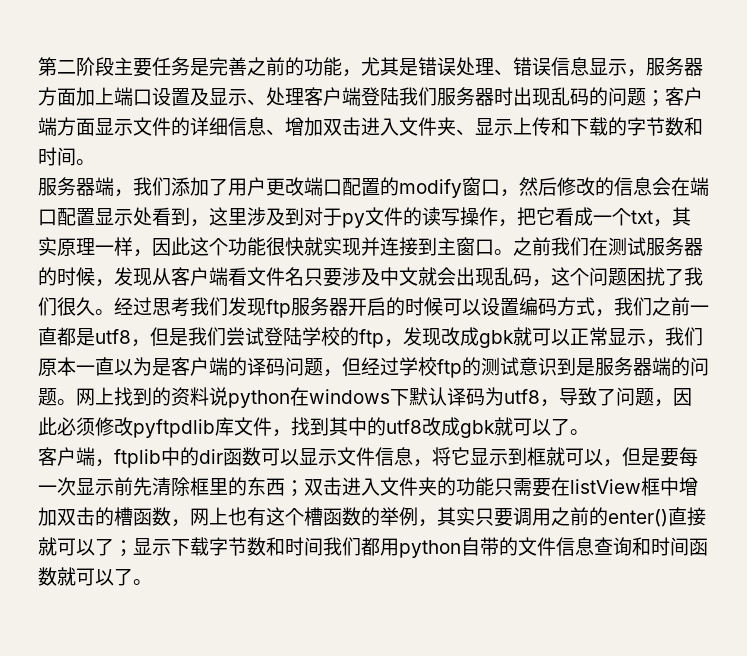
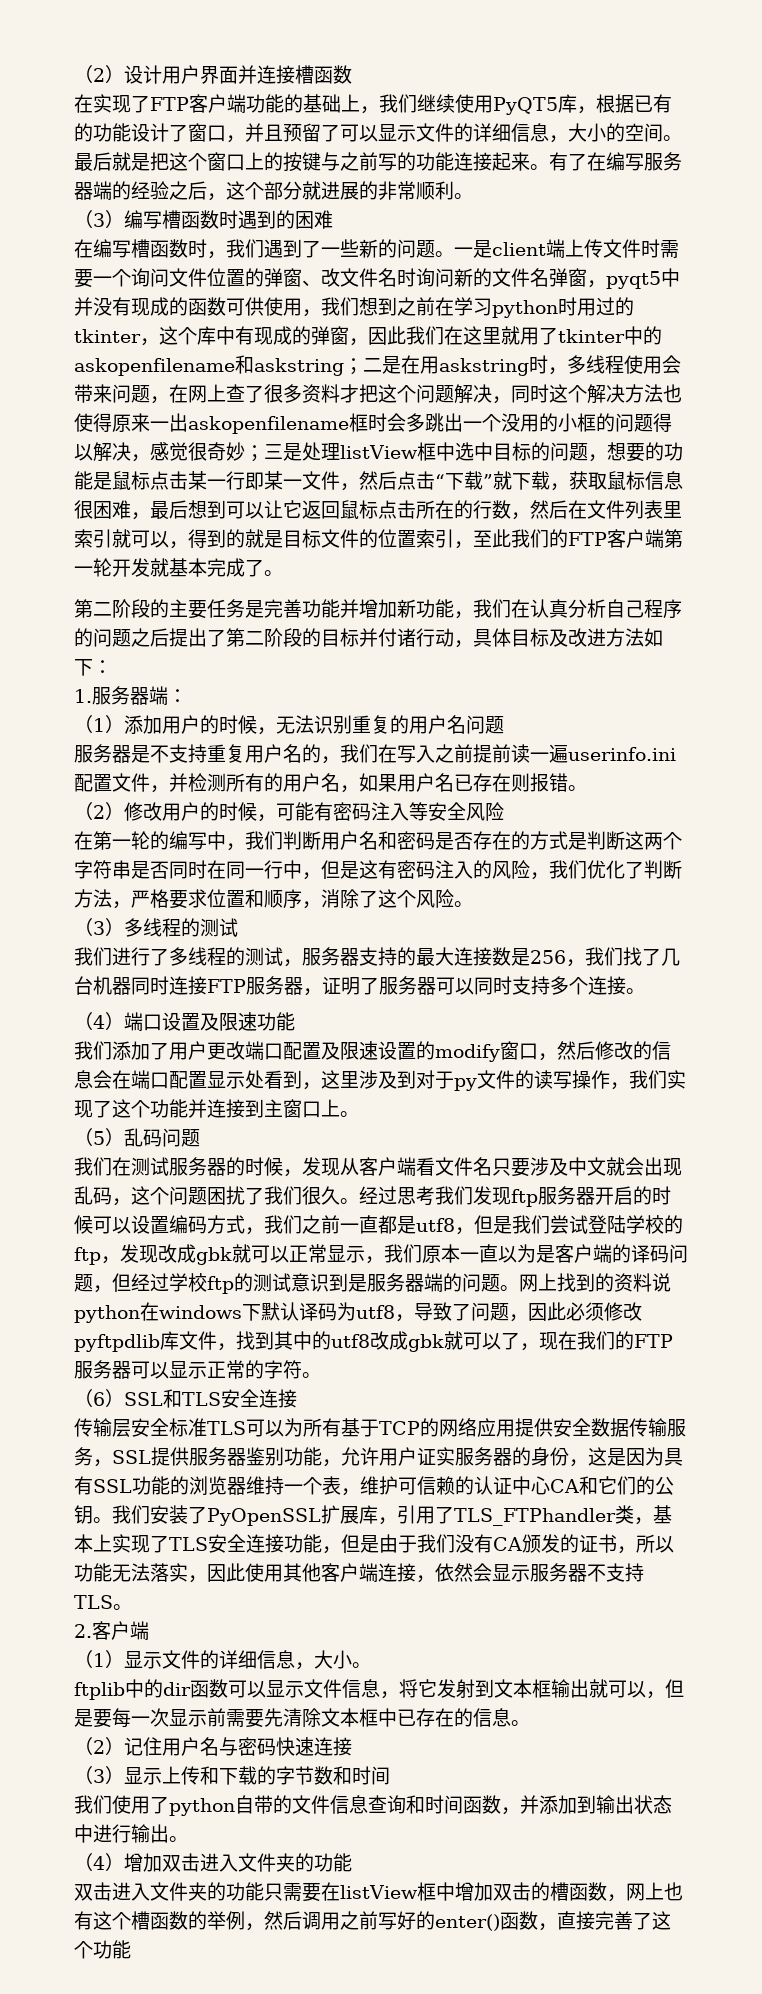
[38,57,703,77] [38,87,703,107] [38,117,703,136] [38,147,95,166] [38,177,133,197] 第二阶段主要任务是完善之前的功能，尤其是错误处理、错误信息显示，服务器方面加上端口设置及显示、处理客户端登陆我们服务器时出现乱码的问题；客户端方面显示文件的详细信息、增加双击进入文件夹、显示上传和下载的字节数和时间。 // 服务器端， -> [74,65,352,84] [74,94,672,115] [74,123,682,143] [74,152,682,172] [74,181,473,201] [74,210,333,229] [74,239,679,259] [74,268,680,289] [74,297,634,318] [74,326,662,346] [74,355,681,376] [74,384,682,404] [74,413,672,434] [74,442,683,462] [74,471,683,491] [74,500,682,520] [74,529,683,549] [74,558,283,577] [74,599,682,619] [74,628,663,648] [74,659,112,676] [74,686,187,705] [74,715,504,735] [74,744,676,764] [74,773,587,793] [74,802,504,822] [74,831,682,851] [74,860,682,880] [74,889,473,909] [74,918,238,937] [74,947,680,967] [74,976,645,996] [74,1012,295,1031] （2）设计用户界面并连接槽函数 // 在实现了FTP客户端功能的基础上，我们继续使用PyQT5库，根据已有的功能设计了窗口，并且预留了可以显示文件的详细信息，大小的空间。最后就是把这个窗口上的按键与之前写的功能连接起来。有了在编写服务器端的经验之后，这个部分就进展的非常顺利。 // （3）编写槽函数时遇到的困难 // 在编写槽函数时，我们遇到了一些新的问题。一是client端上传文件时需要一个询问文件位置的弹窗、改文件名时询问新的文件名弹窗，pyqt5中并没有现成的函数可供使用，我们想到之前在学习python时用过的tkinter，这个库中有现成的弹窗，因此我们在这里就用了tkinter中的askopenfilename和askstring；二是在用askstring时，多线程使用会带来问题，在网上查了很多资料才把这个问题解决，同时这个解决方法也使得原来一出askopenfilename框时会多跳出一个没用的小框的问题得以解决，感觉很奇妙；三是处理listView框中选中目标的问题，想要的功能是鼠标点击某一行即某一文件，然后点击“下载”就下载，获取鼠标信息很困难，最后想到可以让它返回鼠标点击所在的行数，然后在文件列表里索引就可以，得到的就是目标文件的位置索引，至此我们的FTP客户端第一轮开发就基本完成了。 // 第二阶段的主要任务是完善功能并增加新功能，我们在认真分析自己程序的问题之后提出了第二阶段的目标并付诸行动，具体目标及改进方法如下： // 1.服务器端： // （1）添加用户的时候，无法识别重复的用户名问题 // 服务器是不支持重复用户名的，我们在写入之前提前读一遍userinfo.ini配置文件，并检测所有的用户名，如果用户名已存在则报错。 // （2）修改用户的时候，可能有密码注入等安全风险 // 在第一轮的编写中，我们判断用户名和密码是否存在的方式是判断这两个字符串是否同时在同一行中，但是这有密码注入的风险，我们优化了判断方法，严格要求位置和顺序，消除了这个风险。 // （3）多线程的测试 // 我们进行了多线程的测试，服务器支持的最大连接数是256，我们找了几台机器同时连接FTP服务器，证明了服务器可以同时支持多个连接。 // （4）端口设置及限速功能 //
(380, 187) none -> [321,1041,416,1060] 及限速设置
[517,207,691,227] [38,237,361,257] 把它看成一个txt，其实原理一样，因此这个功能很快就实现 -> [629,1070,686,1089] [74,1099,188,1118] 我们实现了这个功能
[494,237,551,256] 。之前 -> [321,1099,359,1117] [74,1128,200,1147] 上。 // （5）乱码问题 //
[570,429,589,435] [38,447,114,467] 。 // 客户端， -> [520,1331,673,1351] [74,1360,321,1379] [74,1389,297,1408] [74,1418,686,1437] [74,1447,683,1467] [74,1476,674,1496] [74,1505,672,1526] [74,1534,674,1554] [74,1563,644,1583] [74,1595,132,1610] [74,1621,149,1640] [74,1650,371,1670] ，现在我们的FTP服务器可以显示正常的字符。 // （6）SSL和TLS安全连接 // 传输层安全标准TLS可以为所有基于TCP的网络应用提供安全数据传输服务，SSL提供服务器鉴别功能，允许用户证实服务器的身份，这是因为具有SSL功能的浏览器维持一个表，维护可信赖的认证中心CA和它们的公钥。我们安装了PyOpenSSL扩展库，引用了TLS_FTPhandler类，基本上实现了TLS安全连接功能，但是由于我们没有CA颁发的证书，所以功能无法落实，因此使用其他客户端连接，依然会显示服务器不支持TLS。 // 2.客户端 // （1）显示文件的详细信息，大小。 //
[470,447,546,466] 显示到框 -> [437,1679,589,1698] 发射到文本框输出
[133,477,304,497] 先清除框里的东西； -> [226,1708,530,1728] [74,1737,352,1756] [74,1766,390,1785] [74,1795,672,1816] [74,1824,188,1843] [74,1853,352,1872] 需要先清除文本框中已存在的信息。 // （2）记住用户名与密码快速连接 // （3）显示上传和下载的字节数和时间 // 我们使用了python自带的文件信息查询和时间函数，并添加到输出状态中进行输出。 // （4）增加双击进入文件夹的功能 //
[437,507,706,527] [38,537,708,558] [38,567,152,586] 其实只要调用之前的enter()直接就可以了；显示下载字节数和时间我们都用python自带的文件信息查询和时间函数就可以了。 -> [264,1911,671,1931] [74,1940,131,1959] 然后调用之前写好的enter()函数，直接完善了这个功能

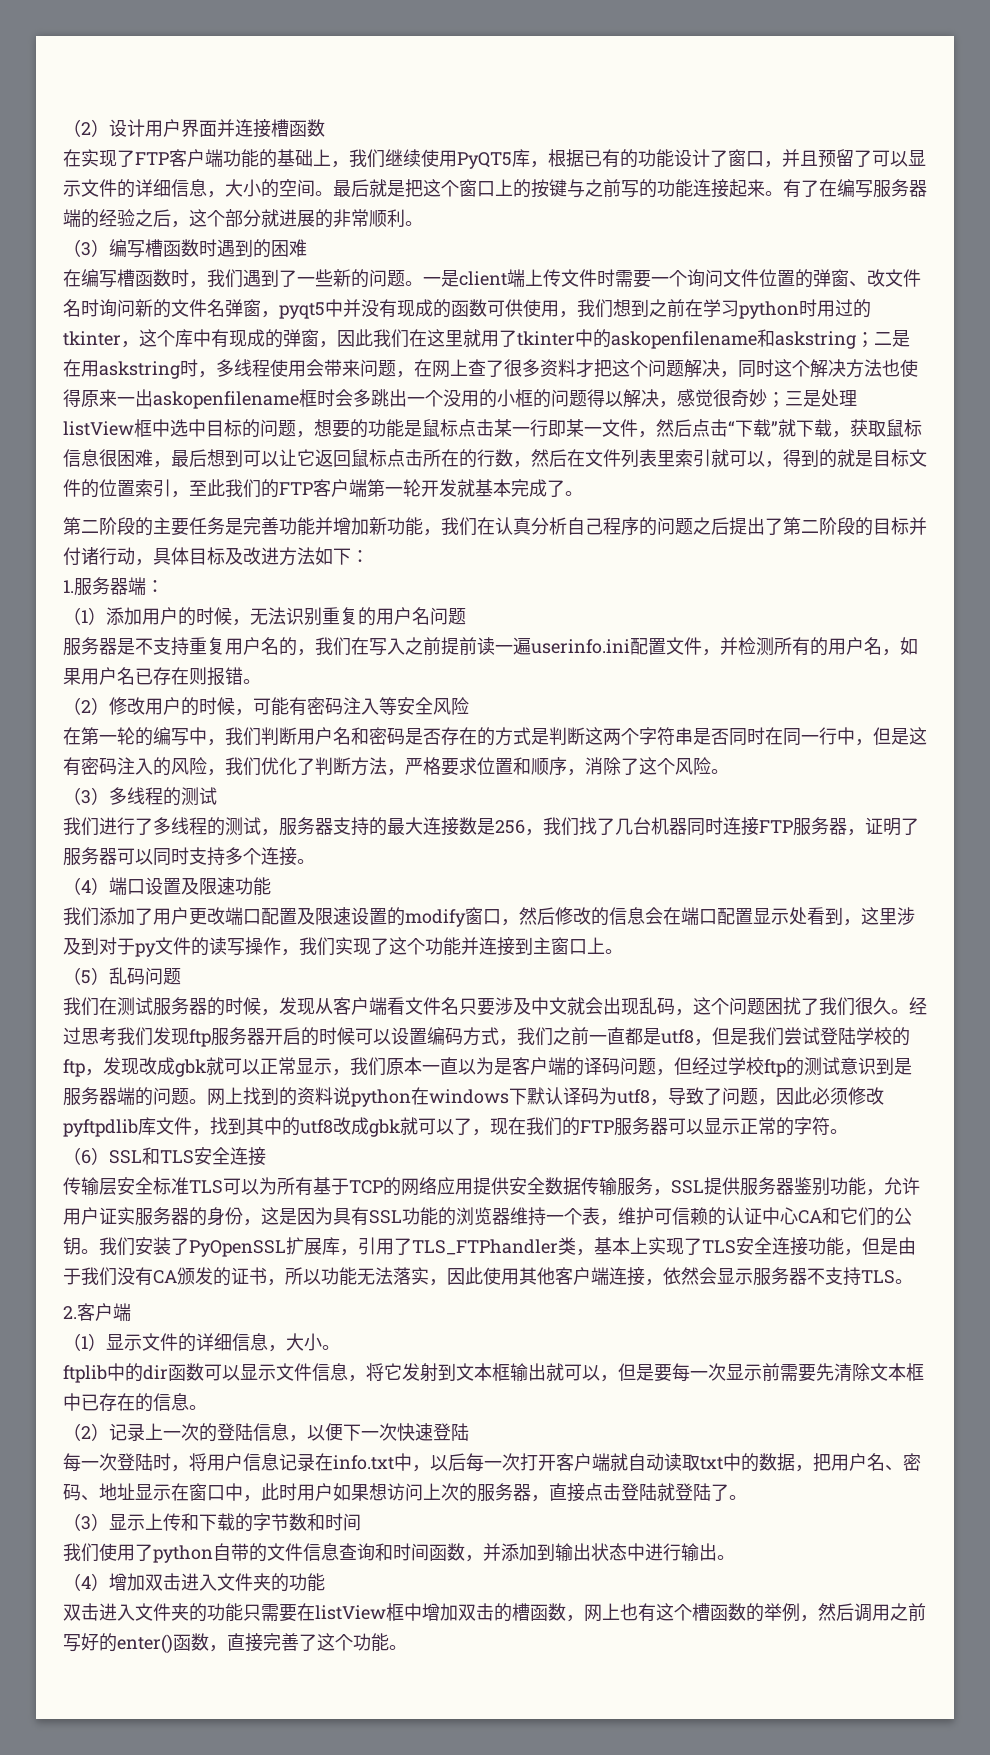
[143,1737,352,1756] 住用户名与密码快速连接 -> [127,1423,469,1442] [63,1453,921,1472] [63,1483,747,1502] 录上一次的登陆信息，以便下一次快速登陆 // 每一次登陆时，将用户信息记录在info.txt中，以后每一次打开客户端就自动读取txt中的数据，把用户名、密码、地址显示在窗口中，此时用户如果想访问上次的服务器，直接点击登陆就登陆了。
(131, 1949) none -> [389,1645,407,1650] 。

